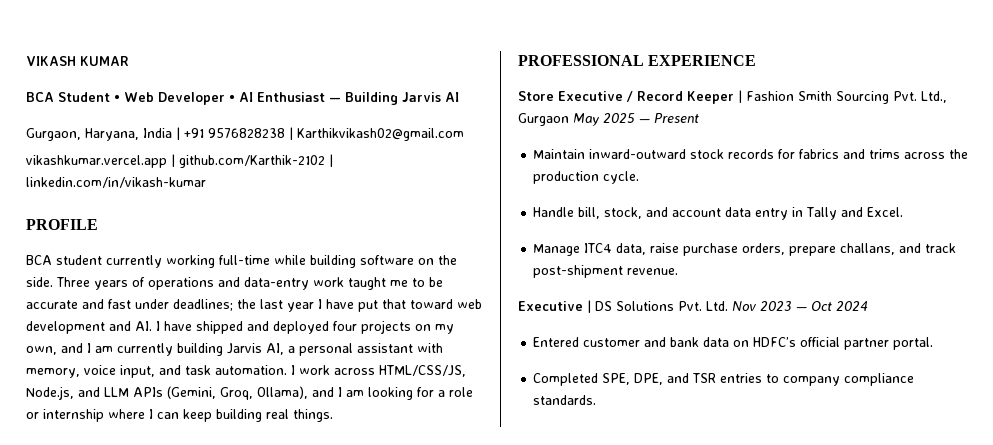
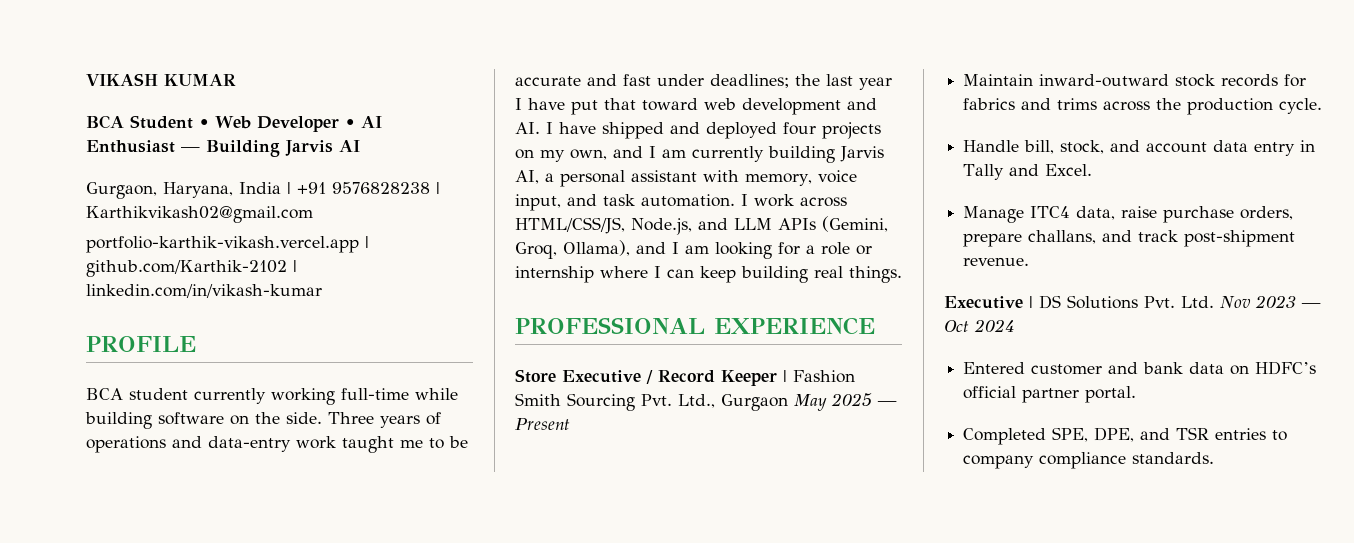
[26,155,167,168] vikashkumar.vercel.app -> [86,236,359,253] portfolio-karthik-vikash.vercel.app

